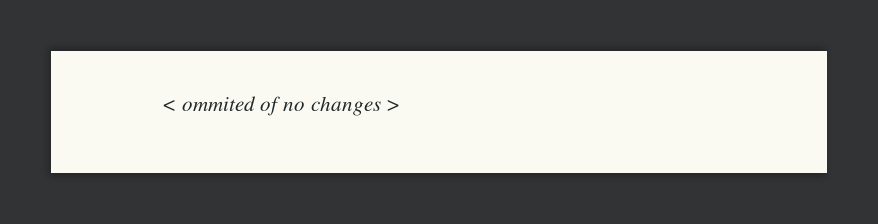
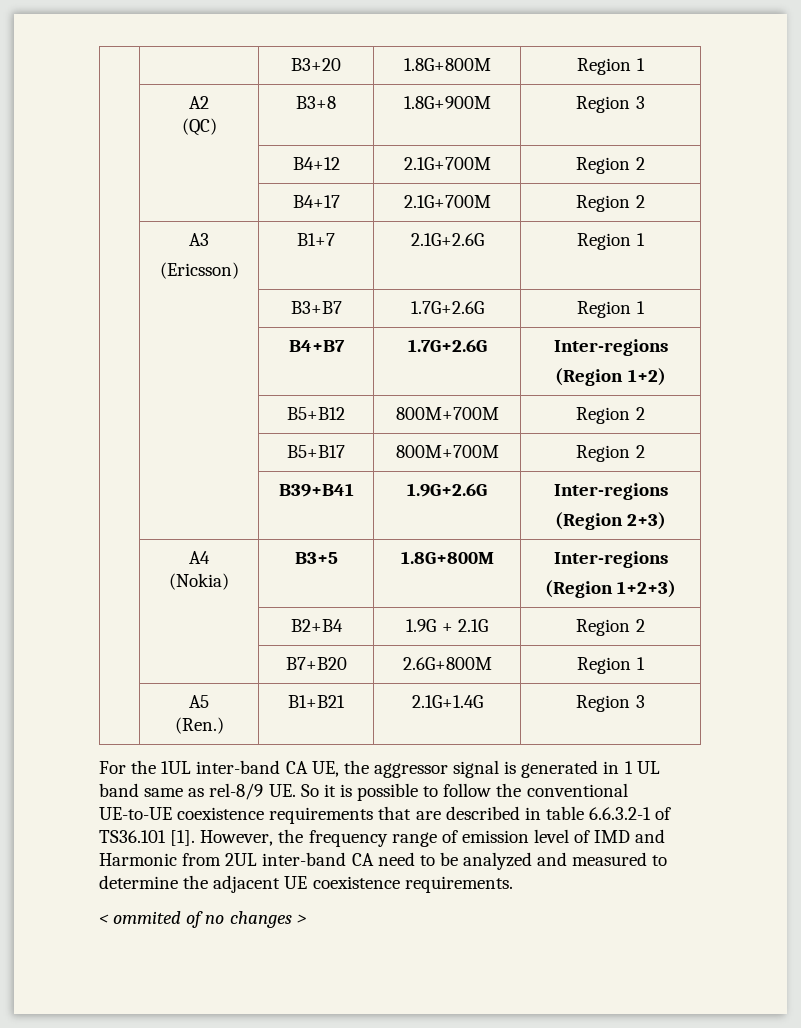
(162, 105) none -> [291,58,341,71] [403,58,491,71] [577,58,645,75] [189,96,209,109] [181,118,217,136] [296,96,336,109] [403,96,491,109] [576,96,645,113] [292,157,340,170] [403,157,491,170] [576,157,645,174] [292,195,340,208] [403,195,491,208] [576,195,645,212] [189,233,209,246] [159,262,239,279] [297,233,335,246] [410,233,484,246] [577,233,645,250] [290,301,342,314] [410,301,484,314] [577,301,645,318] [288,340,345,352] [407,339,487,352] [553,339,668,356] [555,368,666,386] [287,407,345,420] [395,407,499,420] [576,407,645,424] [287,445,345,458] [395,445,499,458] [576,445,645,462] [278,483,354,497] [407,483,487,497] [553,483,668,500] [554,512,667,530] [189,551,210,564] [169,573,229,590] [294,552,338,564] [400,551,494,564] [553,551,668,568] [544,580,677,598] [290,619,343,632] [406,619,488,632] [576,619,645,636] [285,657,347,670] [402,657,492,670] [577,657,645,674] [189,695,209,708] [174,717,224,734] [288,695,345,708] [411,695,483,708] [576,695,645,712] [99,760,660,778] [99,783,628,801] [99,806,672,824] [99,829,666,847] [99,852,668,870] [99,875,513,893] | | B3+20 | 1.8G+800M | Region 1 // | A2 // (QC) | B3+8 | 1.8G+900M | Region 3 // | | B4+12 | 2.1G+700M | Region 2 // | | B4+17 | 2.1G+700M | Region 2 // | A3 // (Ericsson) | B1+7 | 2.1G+2.6G | Region 1 // | | B3+B7 | 1.7G+2.6G | Region 1 // | | B4+B7 | 1.7G+2.6G | Inter-regions // (Region 1+2) // | | B5+B12 | 800M+700M | Region 2 // | | B5+B17 | 800M+700M | Region 2 // | | B39+B41 | 1.9G+2.6G | Inter-regions // (Region 2+3) // | A4 // (Nokia) | B3+5 | 1.8G+800M | Inter-regions // (Region 1+2+3) // | | B2+B4 | 1.9G + 2.1G | Region 2 // | | B7+B20 | 2.6G+800M | Region 1 // | A5 // (Ren.) | B1+B21 | 2.1G+1.4G | Region 3 // For the 1UL inter-band CA UE, the aggressor signal is generated in 1 UL band same as rel-8/9 UE. So it is possible to follow the conventional UE-to-UE coexistence requirements that are described in table 6.6.3.2-1 of TS36.101 [1]. However, the frequency range of emission level of IMD and Harmonic from 2UL inter-band CA need to be analyzed and measured to determine the adjacent UE coexistence requirements. //

